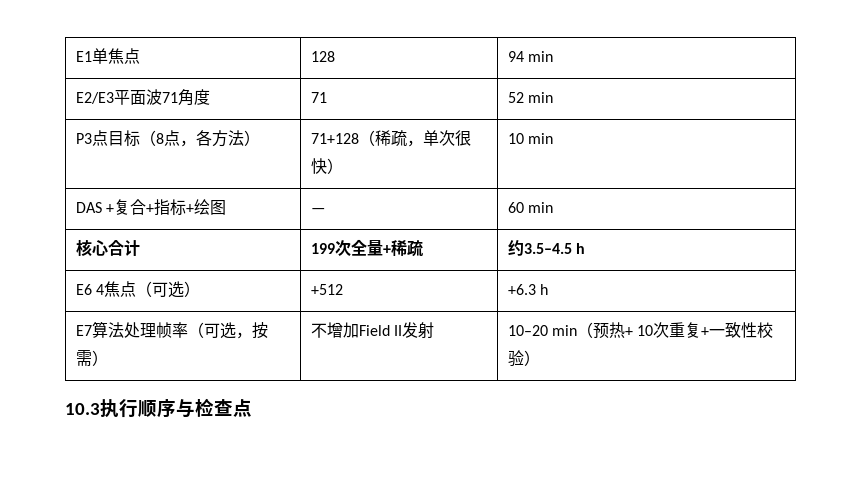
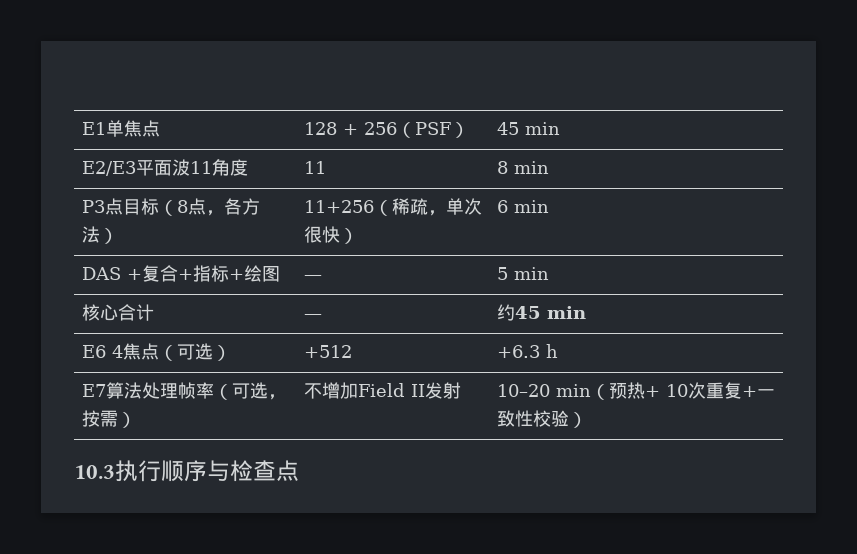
[507,51,524,62] | 94 -> [342,122,469,138] [496,122,519,135] + 256（PSF） | 45
[161,92,178,103] 71 -> [189,161,212,174] 11
[310,92,327,103] [507,92,524,103] 71 | 52 -> [303,161,326,174] [496,161,508,174] 11 | 8
[310,133,359,144] 71+128 -> [303,200,374,213] 11+256
[507,133,524,144] 10 -> [496,200,508,213] 6
[507,202,524,213] 60 -> [496,267,508,280] 5
[310,239,423,257] 199次全量+稀疏 -> [303,314,322,319] —
[523,243,585,254] 3.5–4.5 h -> [514,306,586,319] 45 min

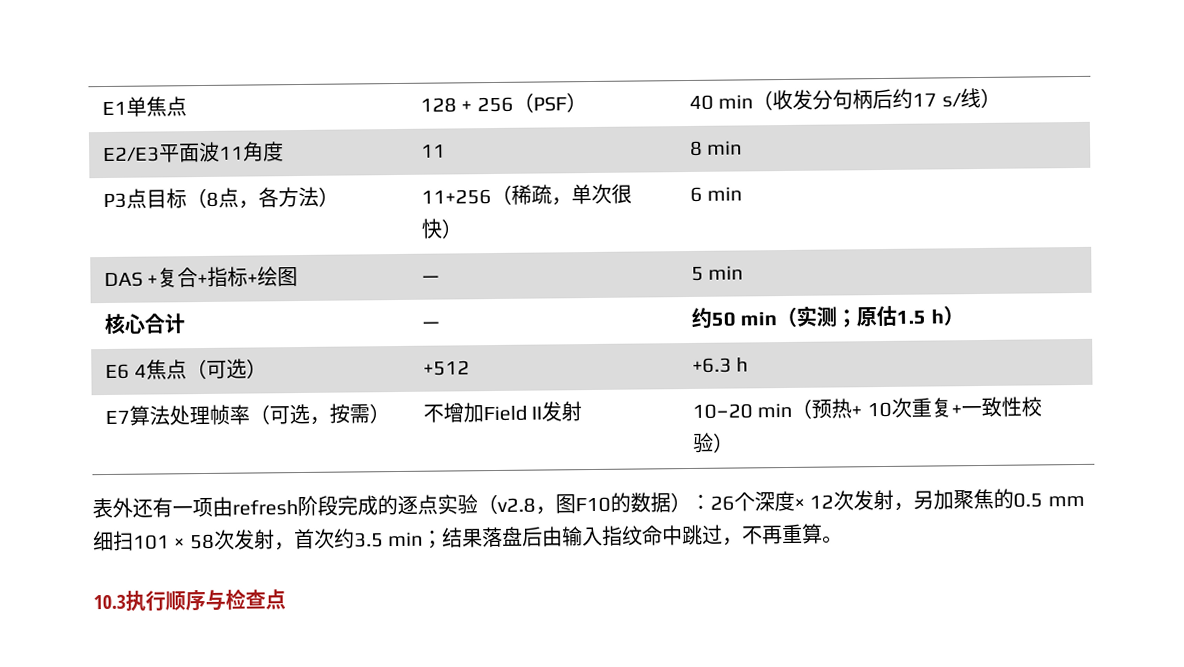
[496,122,560,135] 45 min -> [688,87,1001,111] 40 min（收发分句柄后约17 s/线）
[514,306,586,319] 45 min -> [710,305,964,328] 50 min（实测；原估1.5 h）
(587, 420) none -> [92,488,1085,519] [93,523,844,552] // 表外还有一项由refresh阶段完成的逐点实验（v2.8，图F10的数据）：26个深度× 12次发射，另加聚焦的0.5 mm细扫101 × 58次发射，首次约3.5 min；结果落盘后由输入指纹命中跳过，不再重算。

